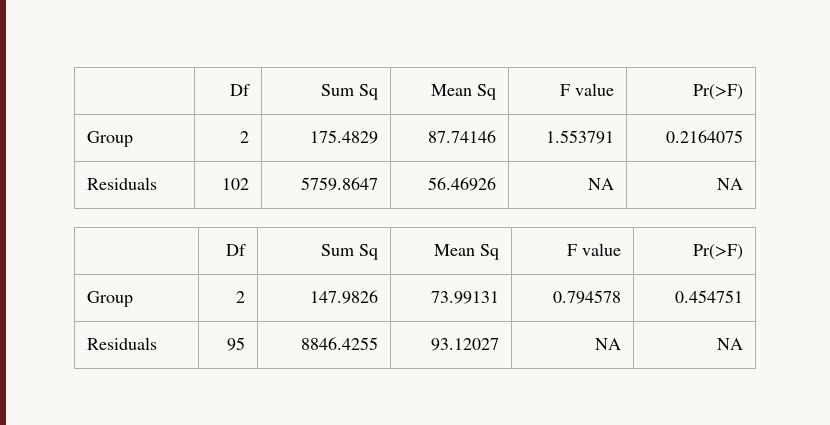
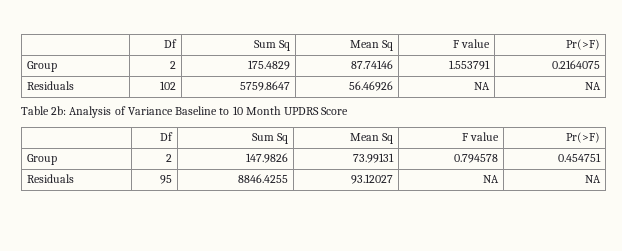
(743, 184) none -> [21,106,349,118] // Table 2b: Analysis of Variance Baseline to 10 Month UPDRS Score

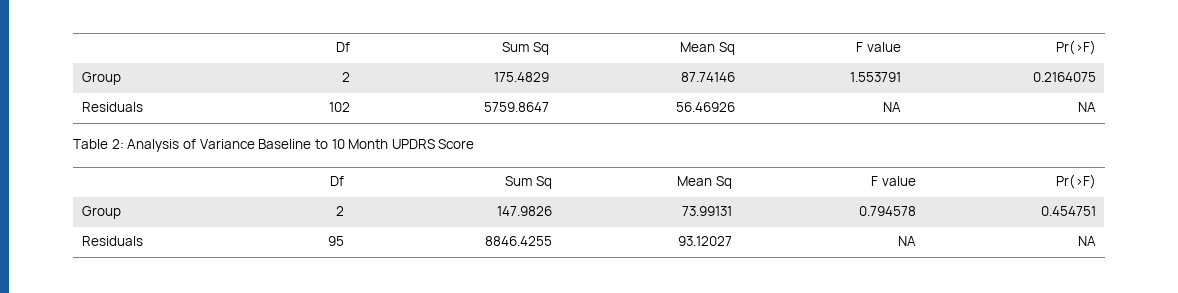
[51,106,67,115] 2b: -> [111,139,124,149] 2:

